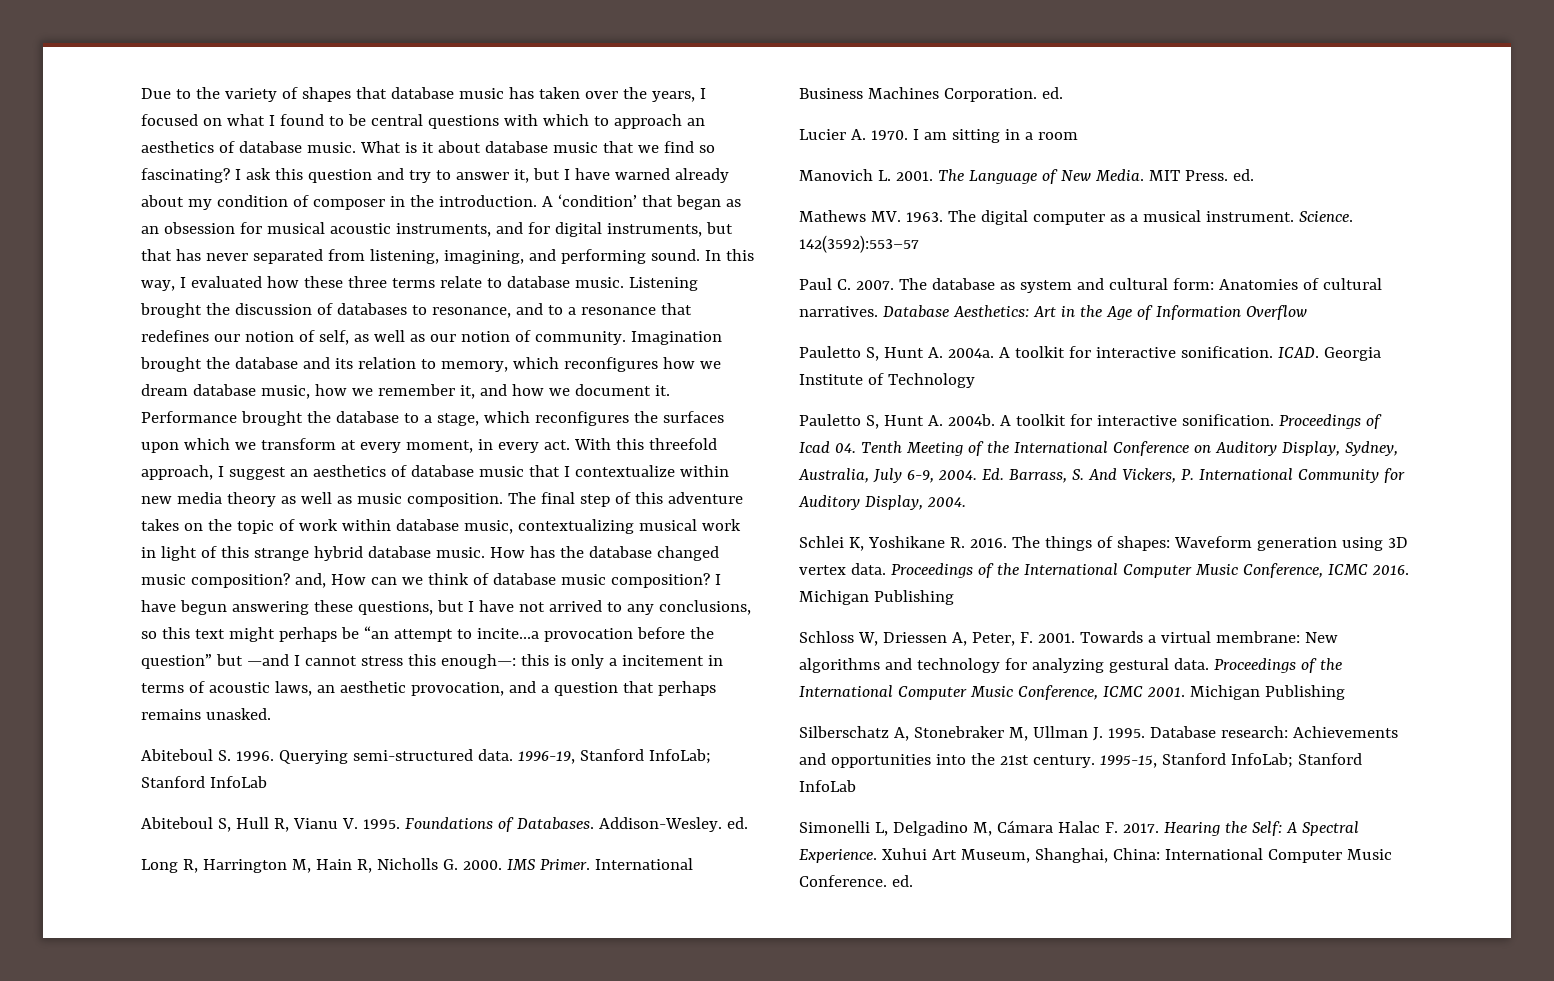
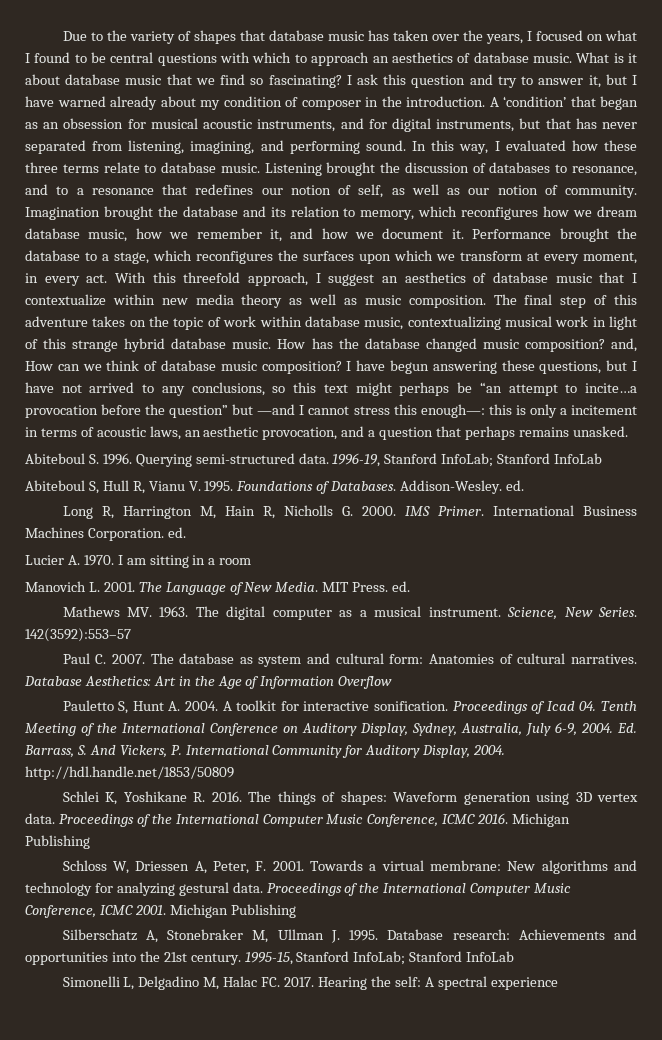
[1298,211,1353,222] Science. -> [507,607,637,620] Science, New Series.
[947,346,1381,361] [799,373,975,388] [799,414,995,429] 2004a. A toolkit for interactive sonification. ICAD. Georgia Institute of Technology // Pauletto S, Hunt A. 2004b. -> [184,701,218,711] 2004.
(966, 502) none -> [25,766,234,780] http://hdl.handle.net/1853/50809
[996,820,1359,836] [799,848,1392,863] [799,875,913,887] Cámara Halac F. 2017. Hearing the Self: A Spectral Experience. Xuhui Art Museum, Shanghai, China: International Computer Music Conference. ed. -> [223,976,558,990] Halac FC. 2017. Hearing the self: A spectral experience

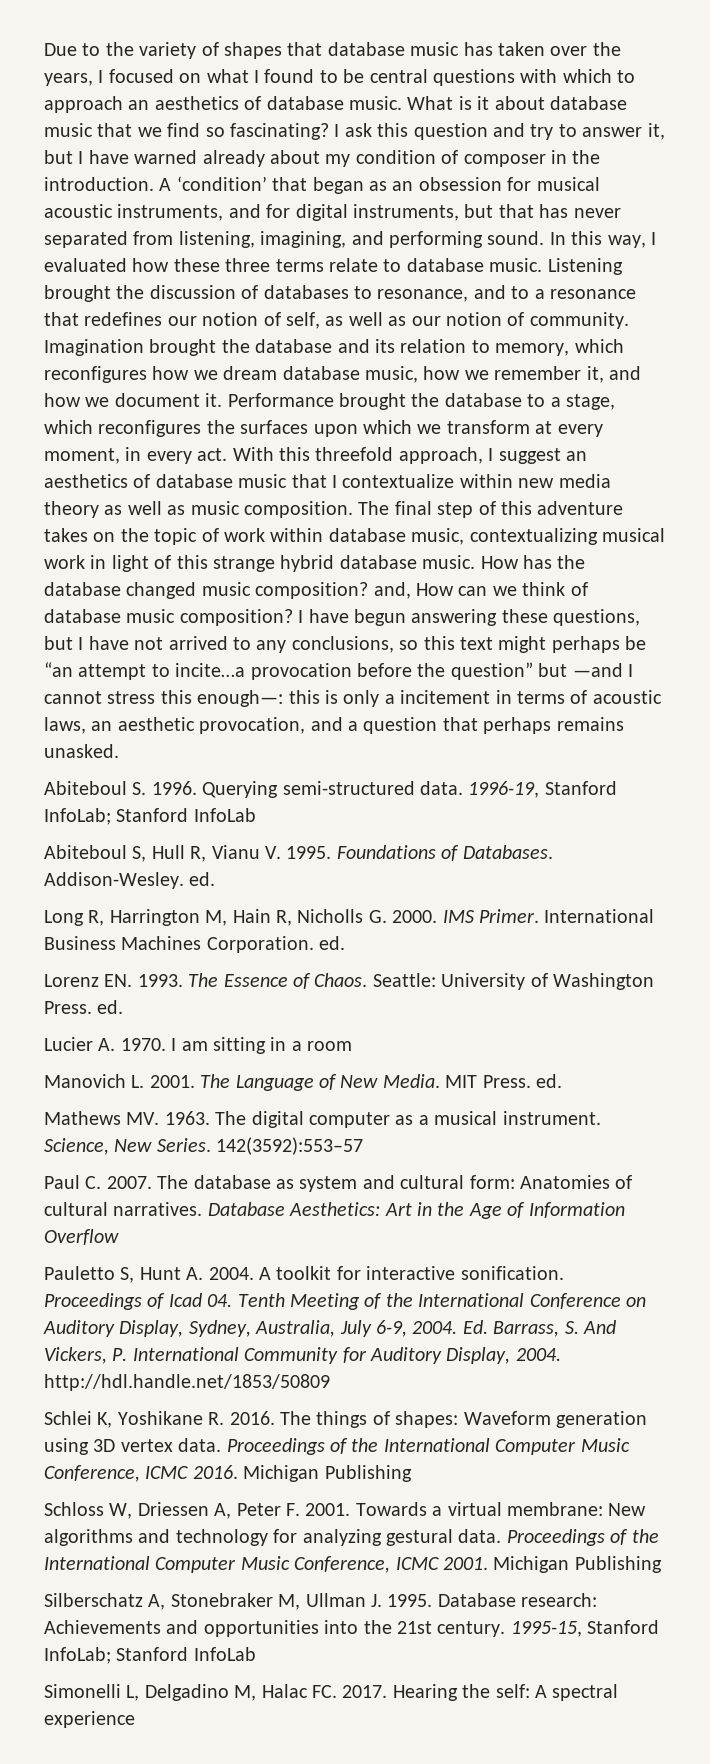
(186, 532) none -> [44,973,654,990] [44,1000,124,1014] // Lorenz EN. 1993. The Essence of Chaos. Seattle: University of Washington Press. ed.
[212,861,249,874] Peter, -> [236,1503,281,1516] Peter

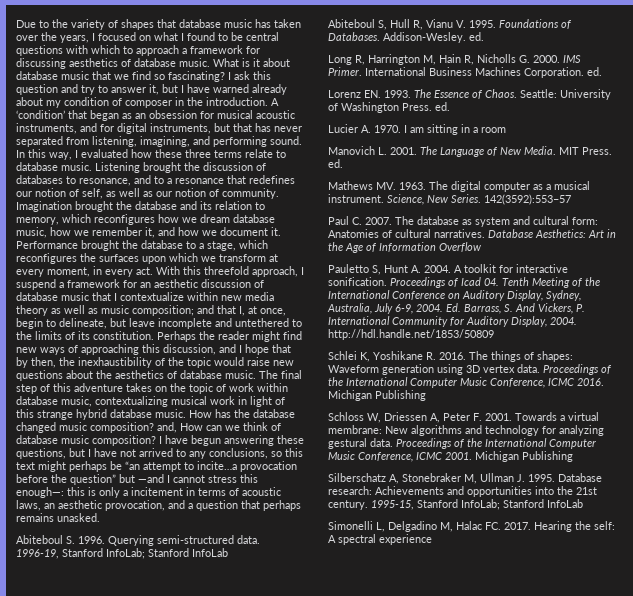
[128,100,150,110] an -> [182,45,260,54] [16,58,66,69] a framework for discussing
[498,448,587,464] [44,474,128,488] suggest an aesthetics -> [16,279,251,290] suspend a framework for an aesthetic discussion
[244,501,353,518] composition. -> [132,305,286,316] [16,318,302,329] [16,331,302,342] [16,344,291,355] [16,357,294,368] [16,370,256,381] composition; and that I, at once, begin to delineate, but leave incomplete and untethered to the limits of its constitution. Perhaps the reader might find new ways of approaching this discussion, and I hope that by then, the inexhaustibility of the topic would raise new questions about the aesthetics of database music.

